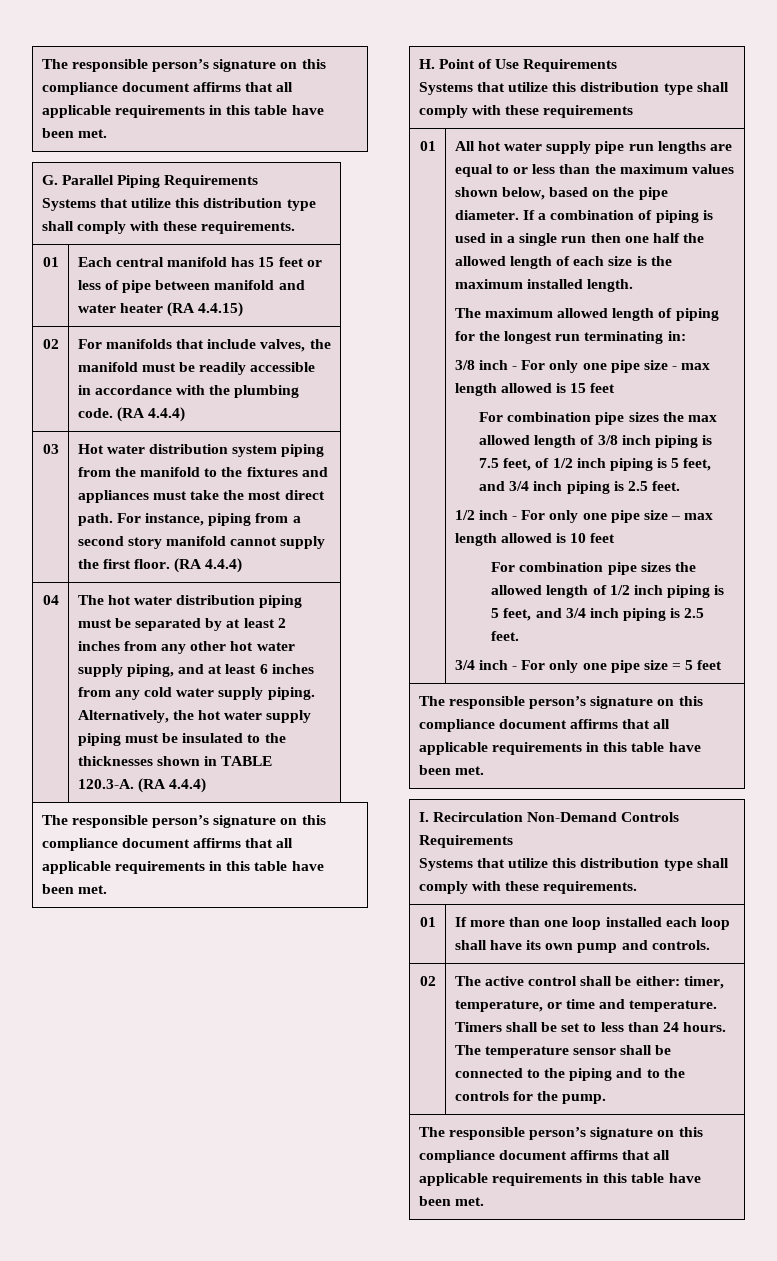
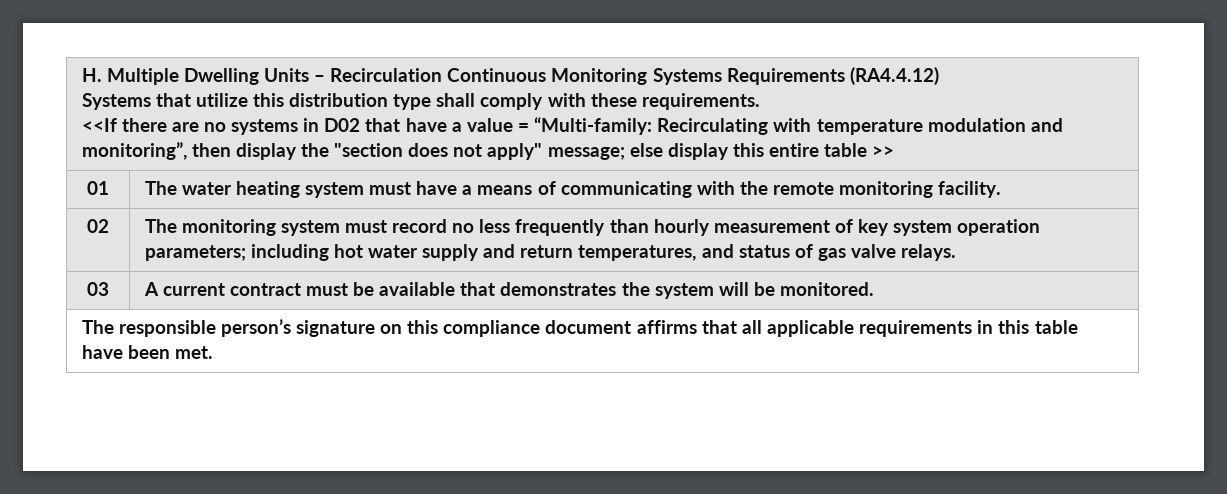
[41,59,326,72] [41,82,294,95] [41,105,324,118] [41,128,107,138] [41,175,259,188] The responsible person’s signature on this compliance document affirms that all applicable requirements in this table have been met. // G. Parallel Piping Requirements -> [81,67,939,85] H. Multiple Dwelling Units – Recirculation Continuous Monitoring Systems Requirements (RA4.4.12)
[42,257,59,267] [77,257,322,267] [77,280,305,293] [77,302,244,317] [42,339,59,349] [77,339,331,352] [77,362,316,375] [77,385,300,398] [77,407,185,422] [42,444,59,454] [77,444,325,457] [77,467,328,477] [77,490,325,503] [77,513,301,526] [77,536,326,549] [77,558,243,573] [42,595,59,605] [77,595,303,608] [77,618,286,631] [77,641,295,654] [77,664,314,677] [77,687,315,700] [77,710,312,723] [77,733,286,746] [77,756,273,766] [77,778,206,793] // 01 | Each central manifold has 15 feet or less of pipe between manifold and water heater (RA 4.4.15) // 02 | For manifolds that include valves, the manifold must be readily accessible in accordance with the plumbing code. (RA 4.4.4) // 03 | Hot water distribution system piping from the manifold to the fixtures and appliances must take the most direct path. For instance, piping from a second story manifold cannot supply the first floor. (RA 4.4.4) // 04 | The hot water distribution piping must be separated by at least 2 inches from any other hot water supply piping, and at least 6 inches from any cold water supply piping. Alternatively, the hot water supply piping must be insulated to the thicknesses shown in TABLE 120.3-A. (RA 4.4.4) -> [81,117,1063,135] [81,142,895,160] [87,181,109,195] [144,181,1002,198] [87,219,109,233] [144,219,1041,236] [144,244,957,261] [87,282,109,296] [143,282,875,299] // <<If there are no systems in D02 that have a value = “Multi-family: Recirculating with temperature modulation and monitoring”, then display the "section does not apply" message; else display this entire table >> // 01 | The water heating system must have a means of communicating with the remote monitoring facility. // 02 | The monitoring system must record no less frequently than hourly measurement of key system operation parameters; including hot water supply and return temperatures, and status of gas valve relays. // 03 | A current contract must be available that demonstrates the system will be monitored.
[418,59,618,72] [418,82,729,95] [418,105,634,118] [419,141,436,151] [454,141,732,154] [454,164,734,177] [454,187,668,200] [454,210,713,223] [454,233,705,246] [454,256,672,269] [454,279,633,292] [454,308,719,321] [454,331,686,344] [454,360,711,373] [454,383,616,396] [478,412,717,425] [478,435,713,448] [478,458,712,471] [478,481,681,494] [454,510,714,523] [454,533,616,546] [491,562,696,575] [491,585,725,598] [491,608,705,621] [491,631,520,641] [454,660,723,673] [418,696,703,709] [418,719,671,732] [418,742,701,755] [418,765,484,775] [418,812,680,822] [418,835,513,848] [418,858,729,871] [418,881,638,894] [419,917,436,927] [454,917,730,930] [454,940,710,953] [419,976,436,986] [454,976,724,989] [454,999,718,1012] [454,1022,727,1032] [454,1045,672,1058] [454,1068,685,1081] [454,1091,607,1104] [418,1127,703,1140] [418,1150,671,1163] [418,1173,701,1186] [418,1196,484,1206] // H. Point of Use Requirements // Systems that utilize this distribution type shall comply with these requirements // 01 | All hot water supply pipe run lengths are equal to or less than the maximum values shown below, based on the pipe diameter. If a combination of piping is used in a single run then one half the allowed length of each size is the maximum installed length. // The maximum allowed length of piping for the longest run terminating in: // 3/8 inch - For only one pipe size - max length allowed is 15 feet // For combination pipe sizes the max allowed length of 3/8 inch piping is 7.5 feet, of 1/2 inch piping is 5 feet, and 3/4 inch piping is 2.5 feet. // 1/2 inch - For only one pipe size – max length allowed is 10 feet // For combination pipe sizes the allowed length of 1/2 inch piping is 5 feet, and 3/4 inch piping is 2.5 feet. // 3/4 inch - For only one pipe size = 5 feet // The responsible person’s signature on this compliance document affirms that all applicable requirements in this table have been met. // I. Recirculation Non-Demand Controls Requirements // Systems that utilize this distribution type shall comply with these requirements. // 01 | If more than one loop installed each loop shall have its own pump and controls. // 02 | The active control shall be either: timer, temperature, or time and temperature. Timers shall be set to less than 24 hours. The temperature sensor shall be connected to the piping and to the controls for the pump. // The responsible person’s signature on this compliance document affirms that all applicable requirements in this table have been met. -> (213, 352) none

